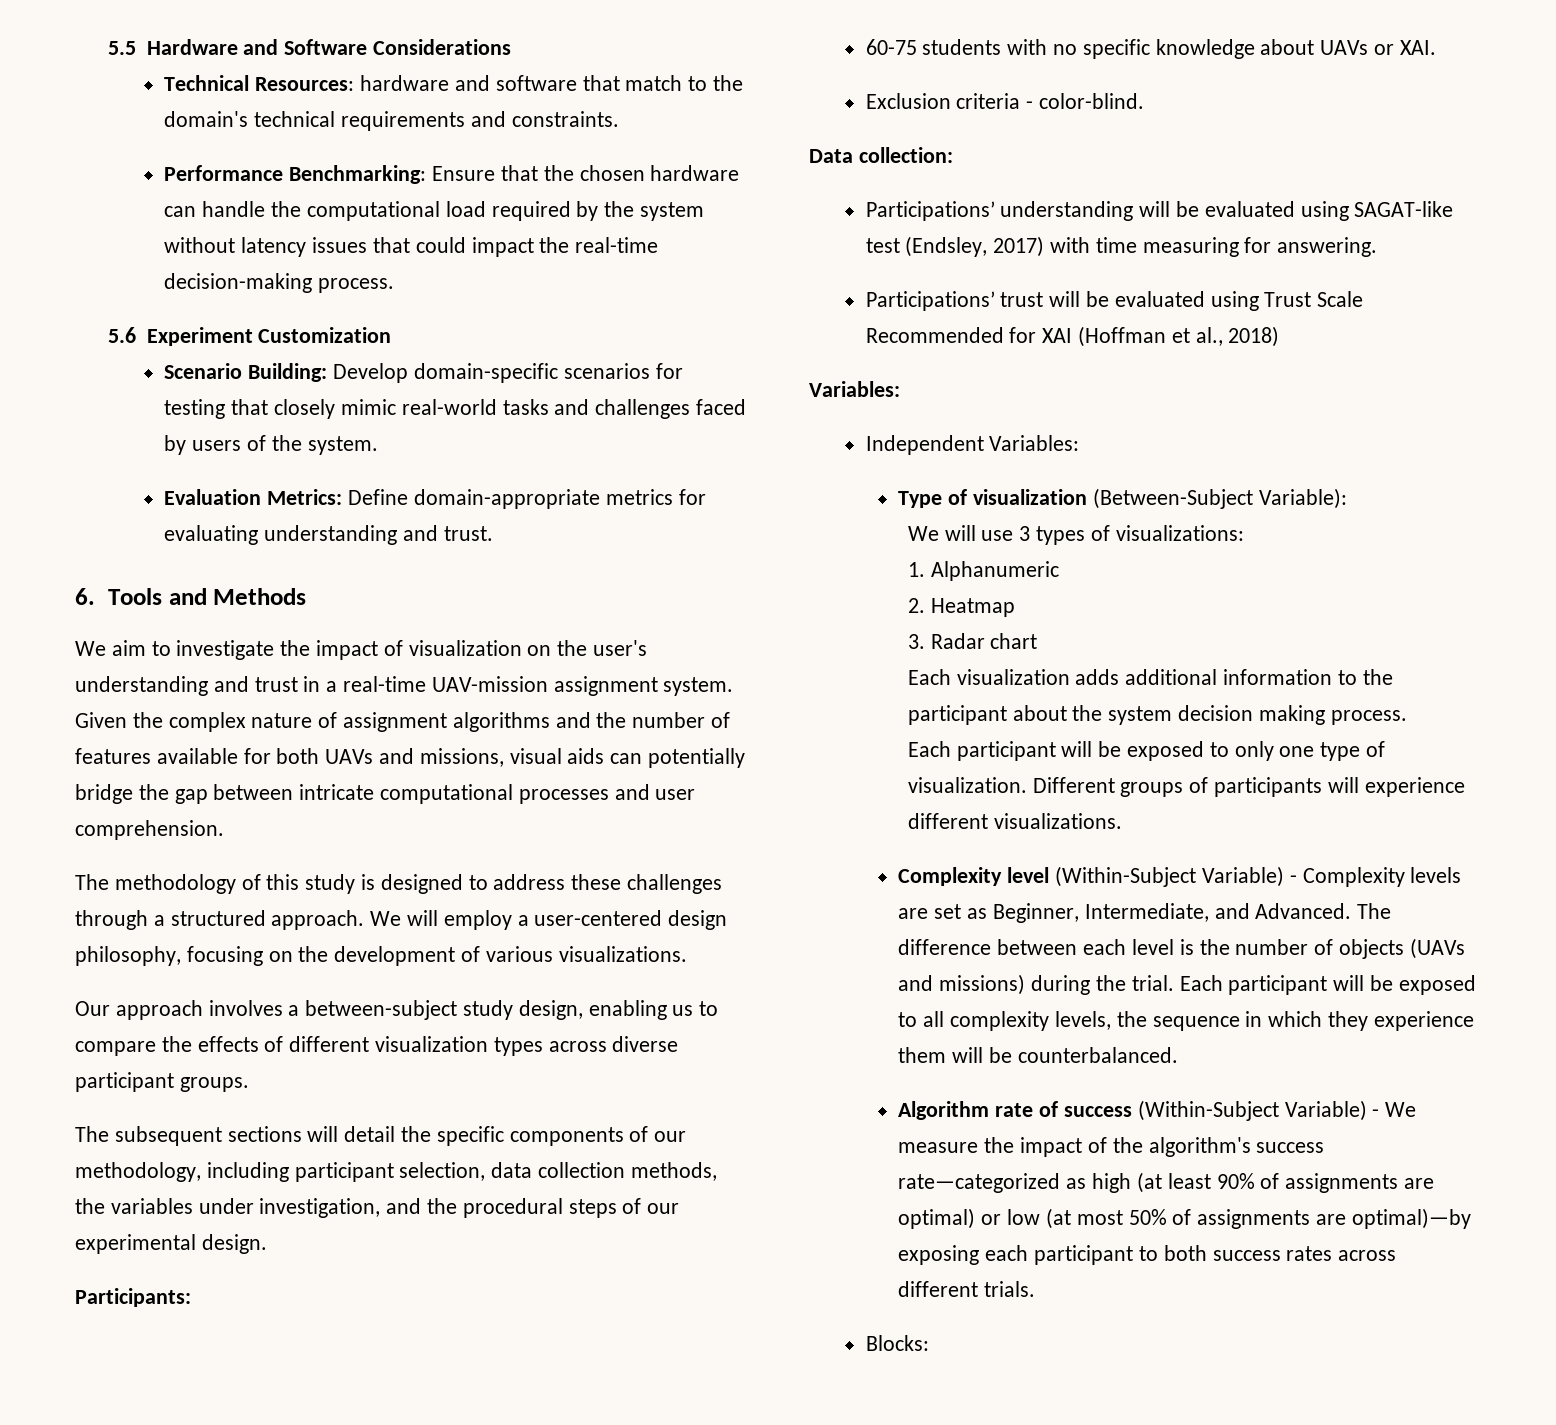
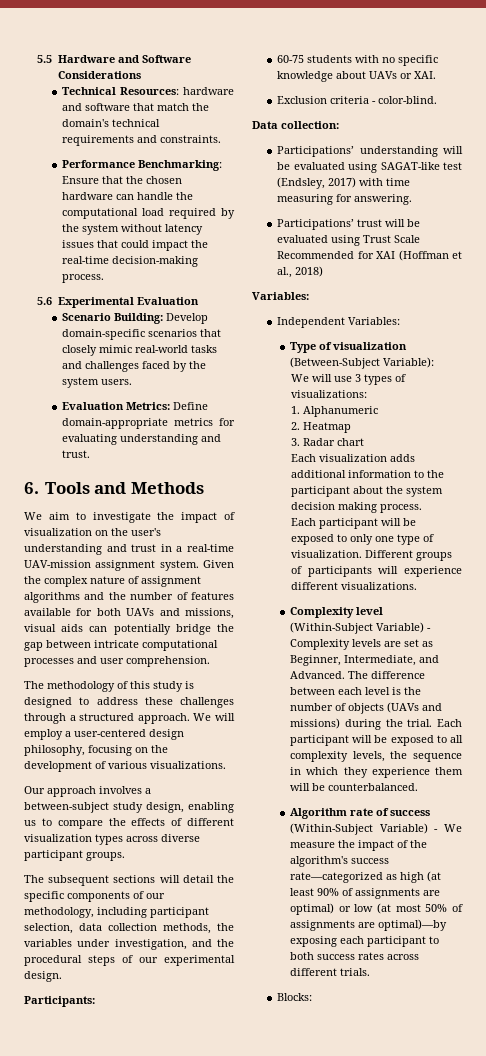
[688,76,708,91] to -> (190, 107) none
[146,327,392,346] Experiment Customization -> [57,297,199,308] Experimental Evaluation
[655,363,683,379] [164,399,226,419] for testing -> (198, 333) none
[192,435,378,455] users of the system. -> [189,361,207,369] [62,377,133,388] the system users.

